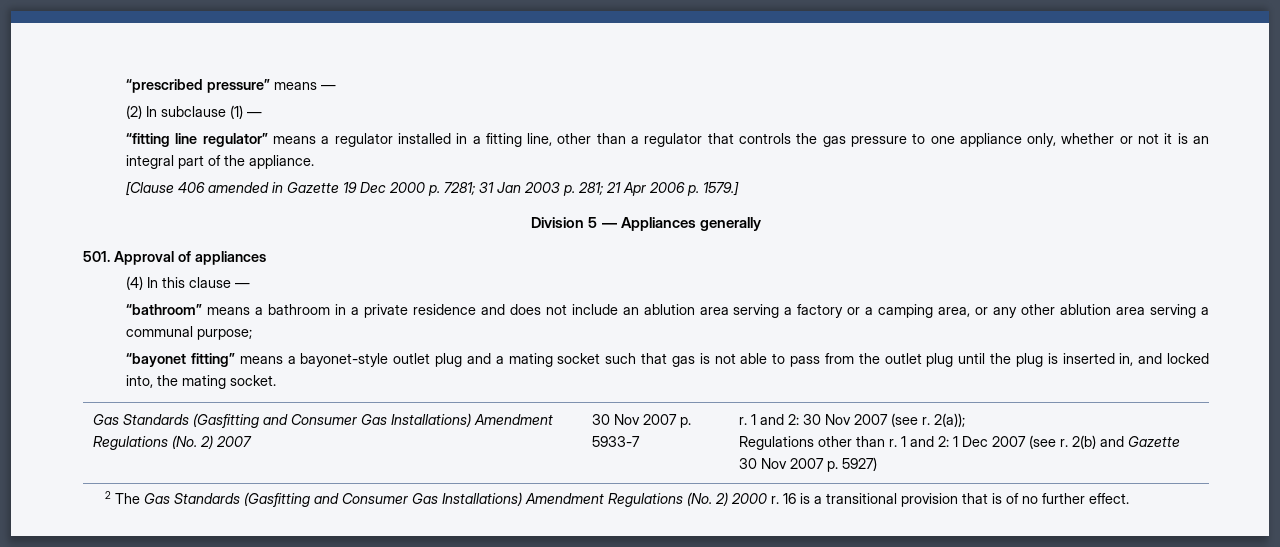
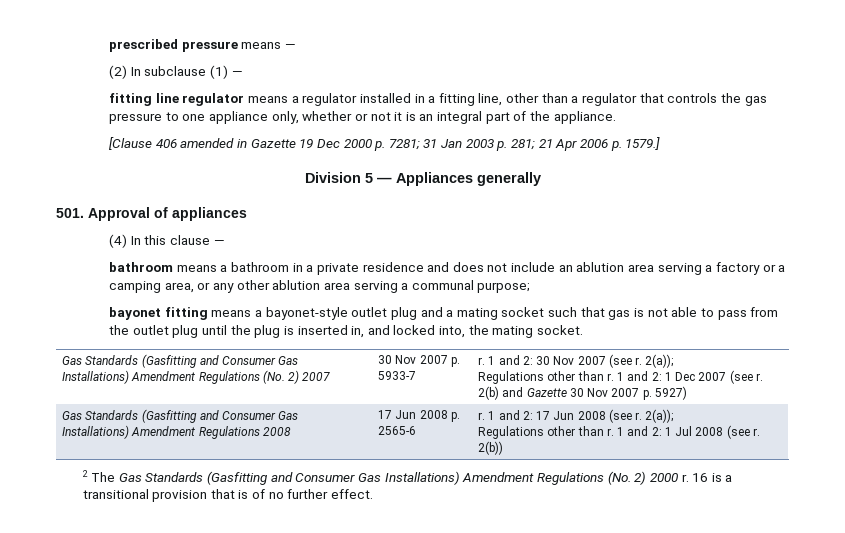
[126,79,271,93] “prescribed pressure” -> [108,39,238,52] prescribed pressure
[126,133,268,147] “fitting line regulator” -> [108,93,245,106] fitting line regulator
[126,304,203,315] “bathroom” -> [108,262,173,272] bathroom
[126,353,235,367] “bayonet fitting” -> [108,307,208,320] bayonet fitting
(878, 464) none -> [62,409,299,423] [62,425,291,439] [378,410,460,422] [378,426,417,435] [478,409,674,423] [478,425,760,439] [478,441,504,455] // Gas Standards (Gasfitting and Consumer Gas Installations) Amendment Regulations 2008 | 17 Jun 2008 p. 2565-6 | r. 1 and 2: 17 Jun 2008 (see r. 2(a)); // Regulations other than r. 1 and 2: 1 Jul 2008 (see r. 2(b))

